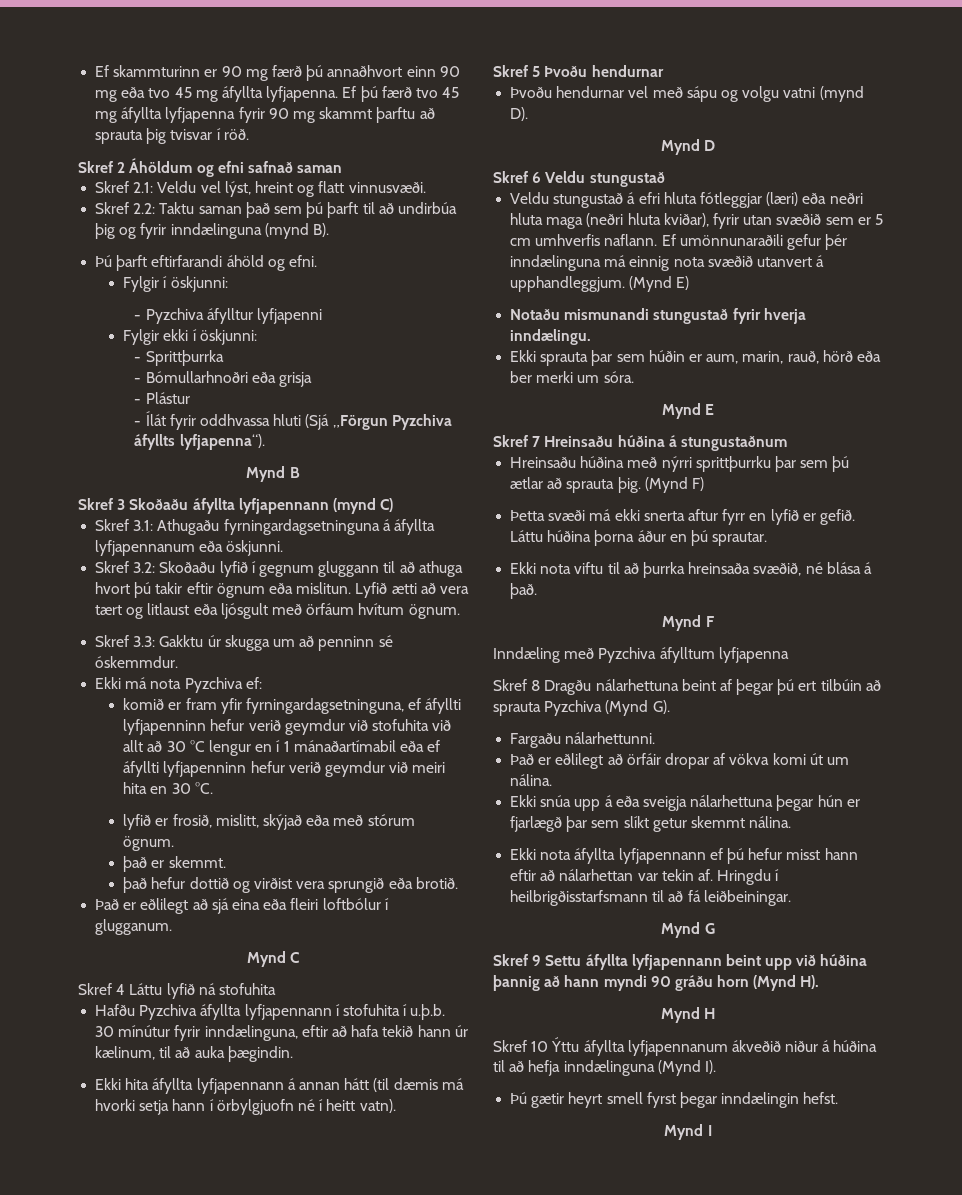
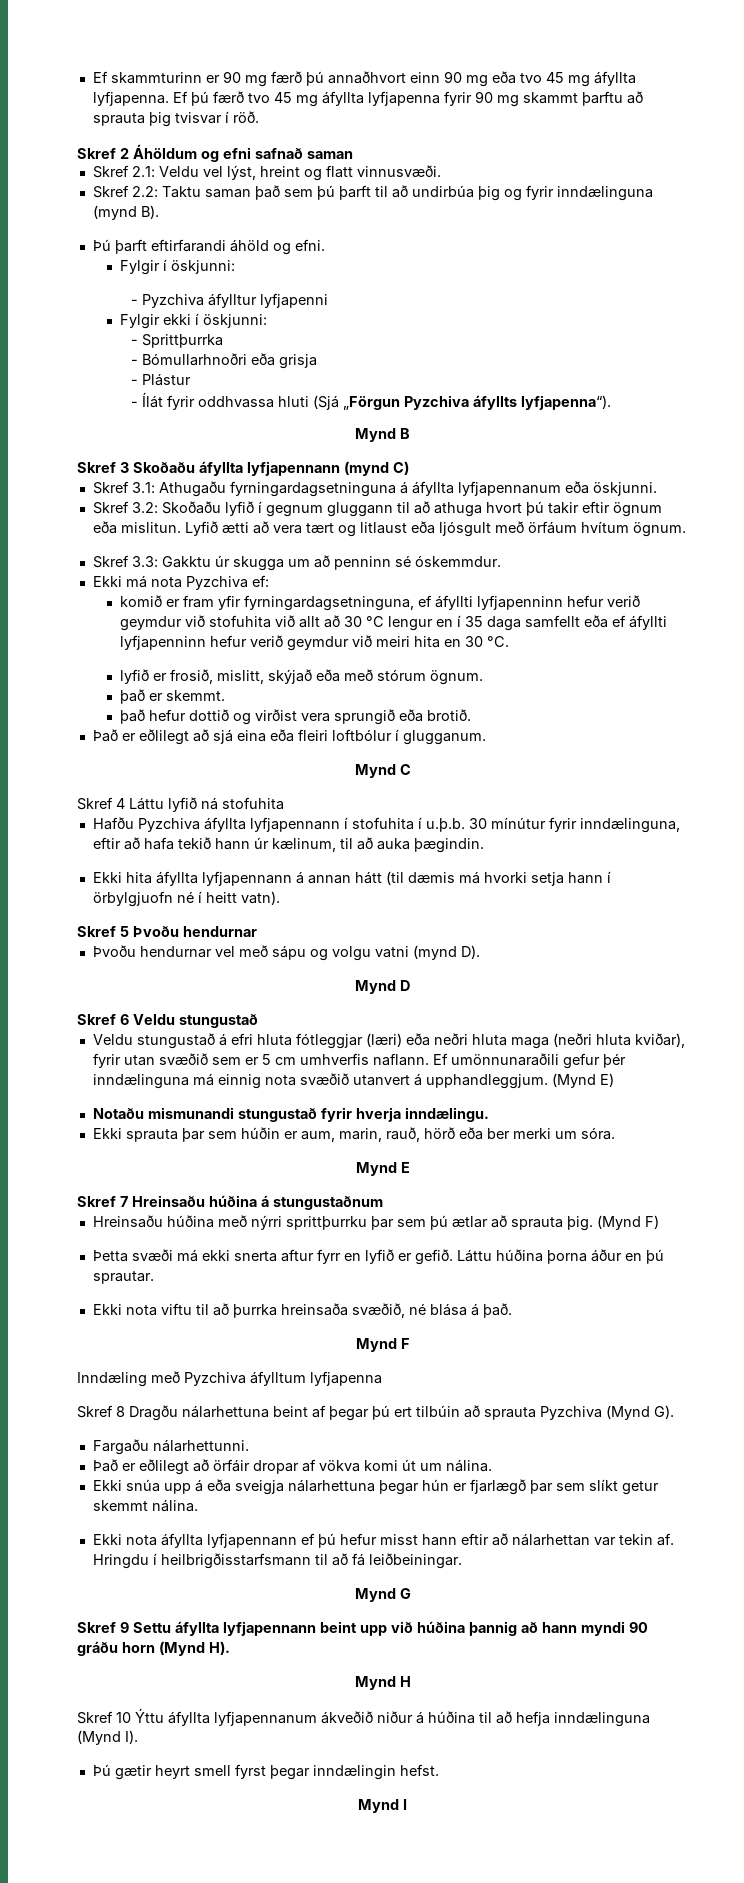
[283,740,396,752] 1 mánaðartímabil -> [464,615,580,631] 35 daga samfellt

